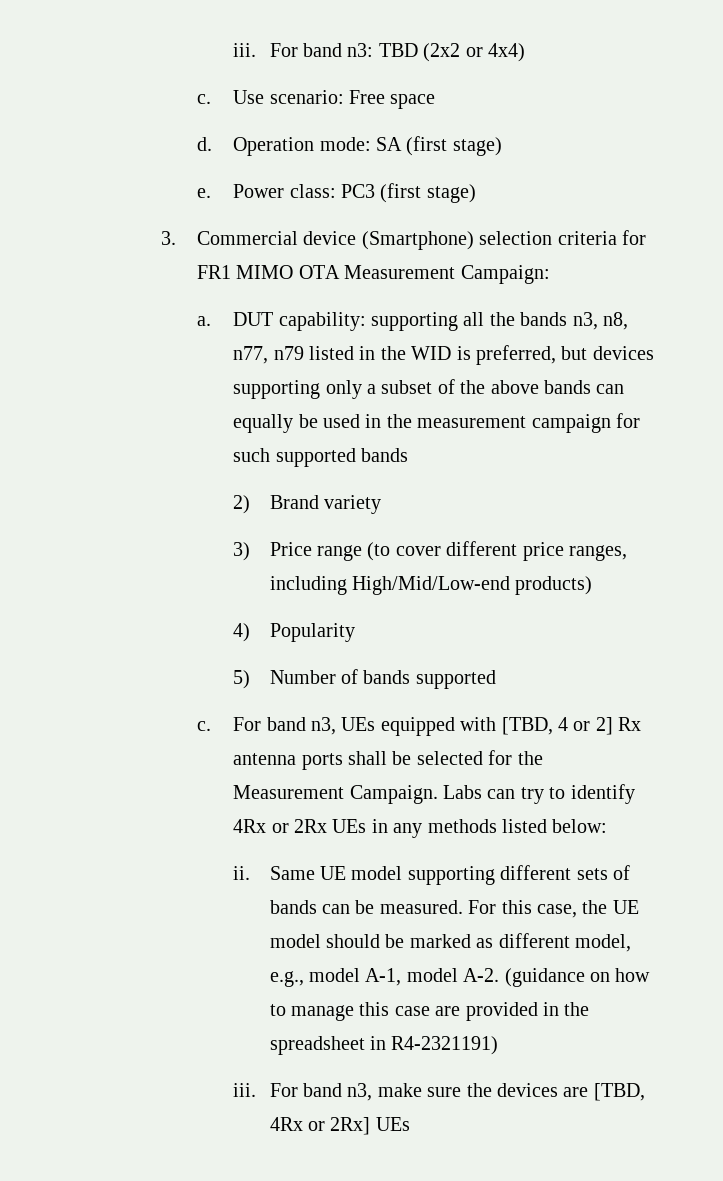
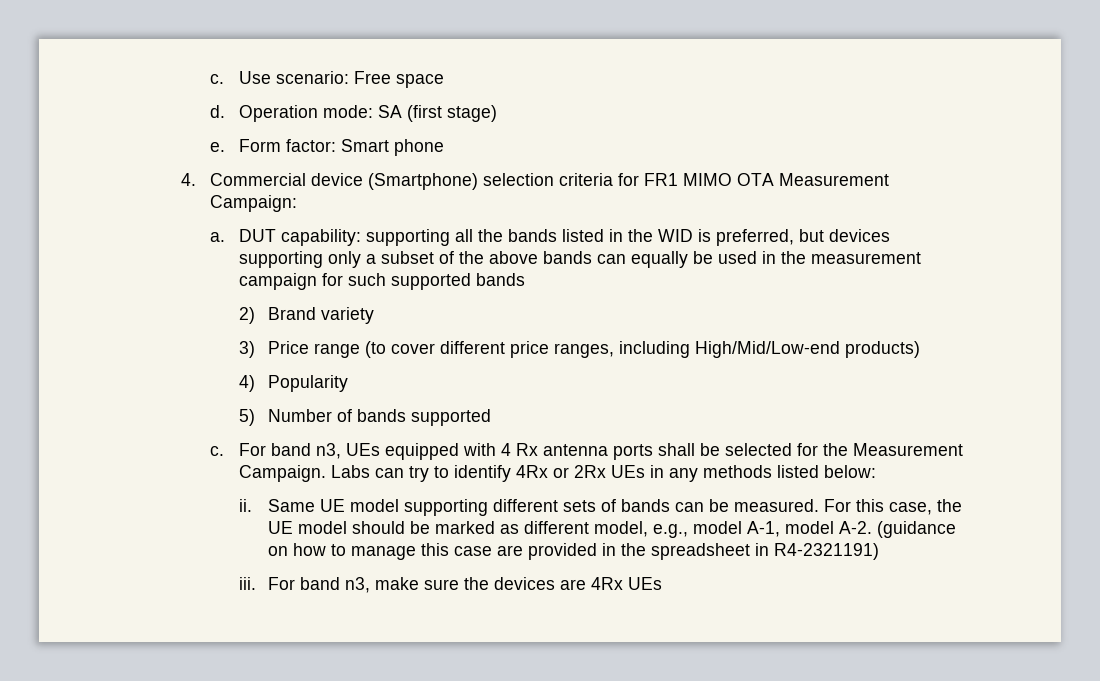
[233,43,525,62] iii. For band n3: TBD (2x2 or 4x4) // -> (210, 79) none
[233,183,476,203] [160,231,176,245] Power class: PC3 (first stage) // 3. -> [239,139,445,156] [181,173,197,186] Form factor: Smart phone // 4.
[572,312,629,330] [233,346,304,364] n3, n8, n77, n79 -> (558, 235) none
[501,717,613,735] [TBD, 4 or 2] -> [501,443,512,456] 4
[593,1083,645,1101] [269,1117,371,1135] [TBD, 4Rx or 2Rx] -> [591,577,624,590] 4Rx

